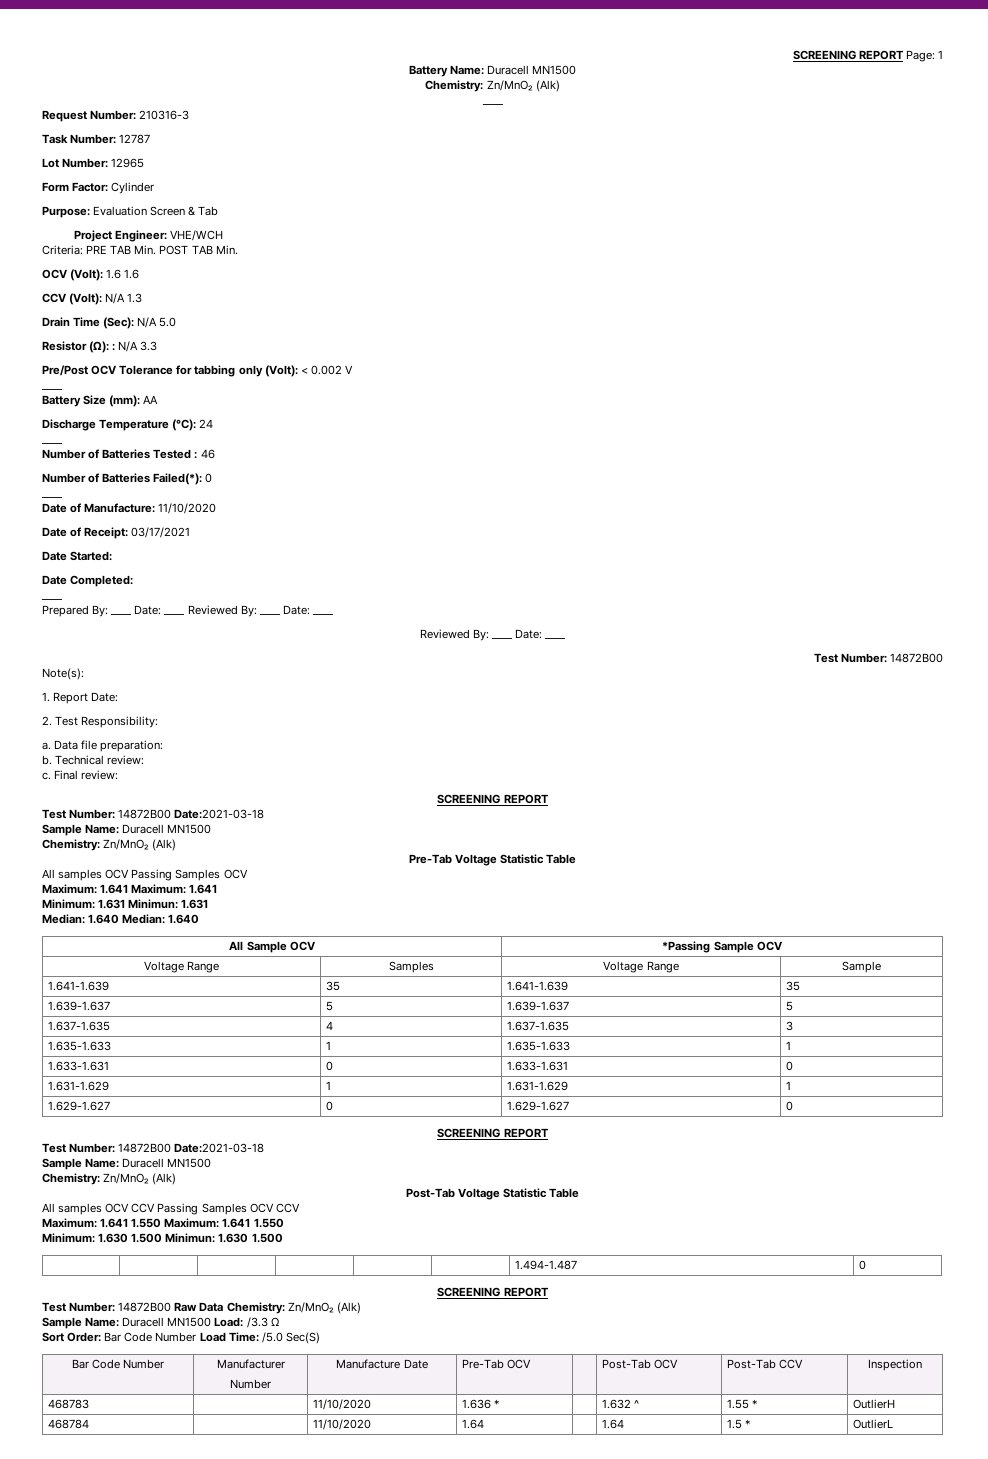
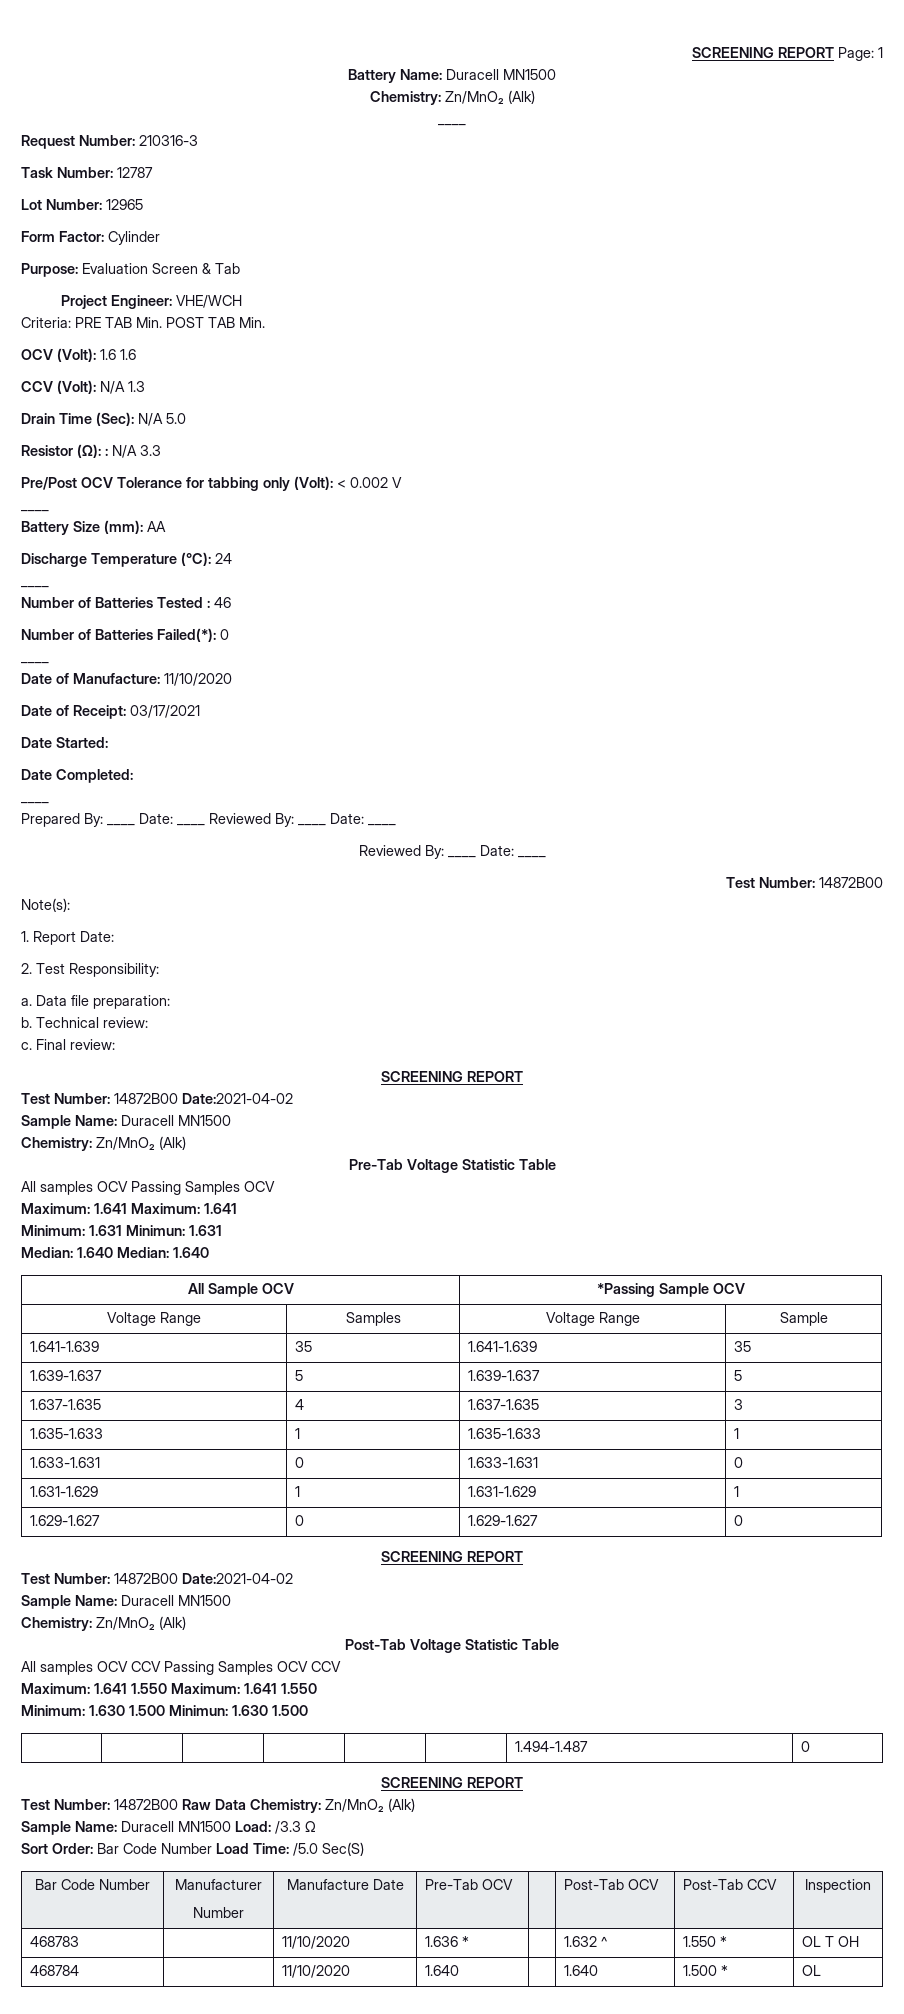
[174,809,265,819] Date:2021-03-18 -> [182,1093,293,1104] Date:2021-04-02
[174,1143,265,1153] Date:2021-03-18 -> [182,1573,293,1584] Date:2021-04-02
[726,1399,757,1409] [852,1399,895,1409] 1.55 * | OutlierH -> [683,1936,728,1947] [802,1936,860,1947] 1.550 * | OL T OH
[461,1419,484,1429] [601,1419,624,1429] [726,1419,750,1429] [852,1419,893,1429] 1.64 | | 1.64 | 1.5 * | OutlierL -> [425,1965,460,1976] [564,1965,599,1976] [683,1965,729,1976] [802,1965,822,1976] 1.640 | | 1.640 | 1.500 * | OL

